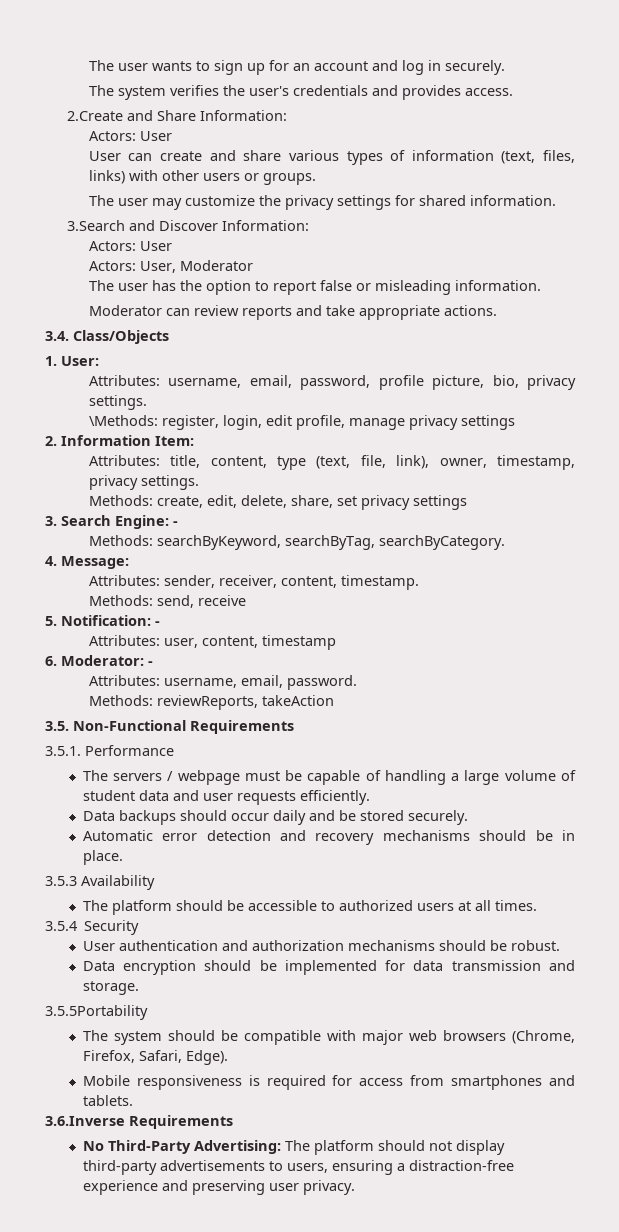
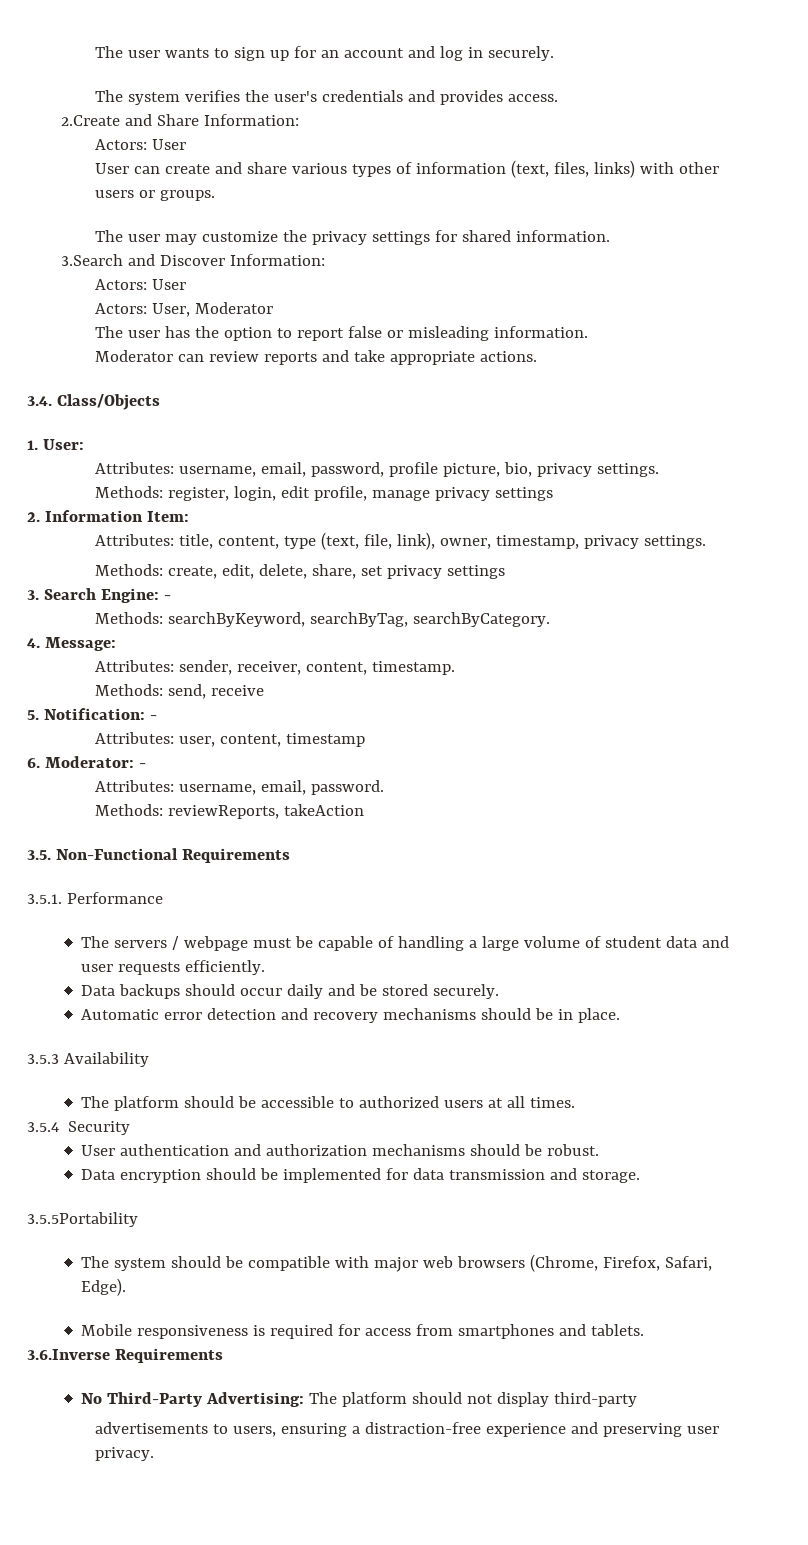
[88,415,158,426] \Methods: -> [95,486,164,498] Methods:
(157, 1167) none -> (638, 1399) //

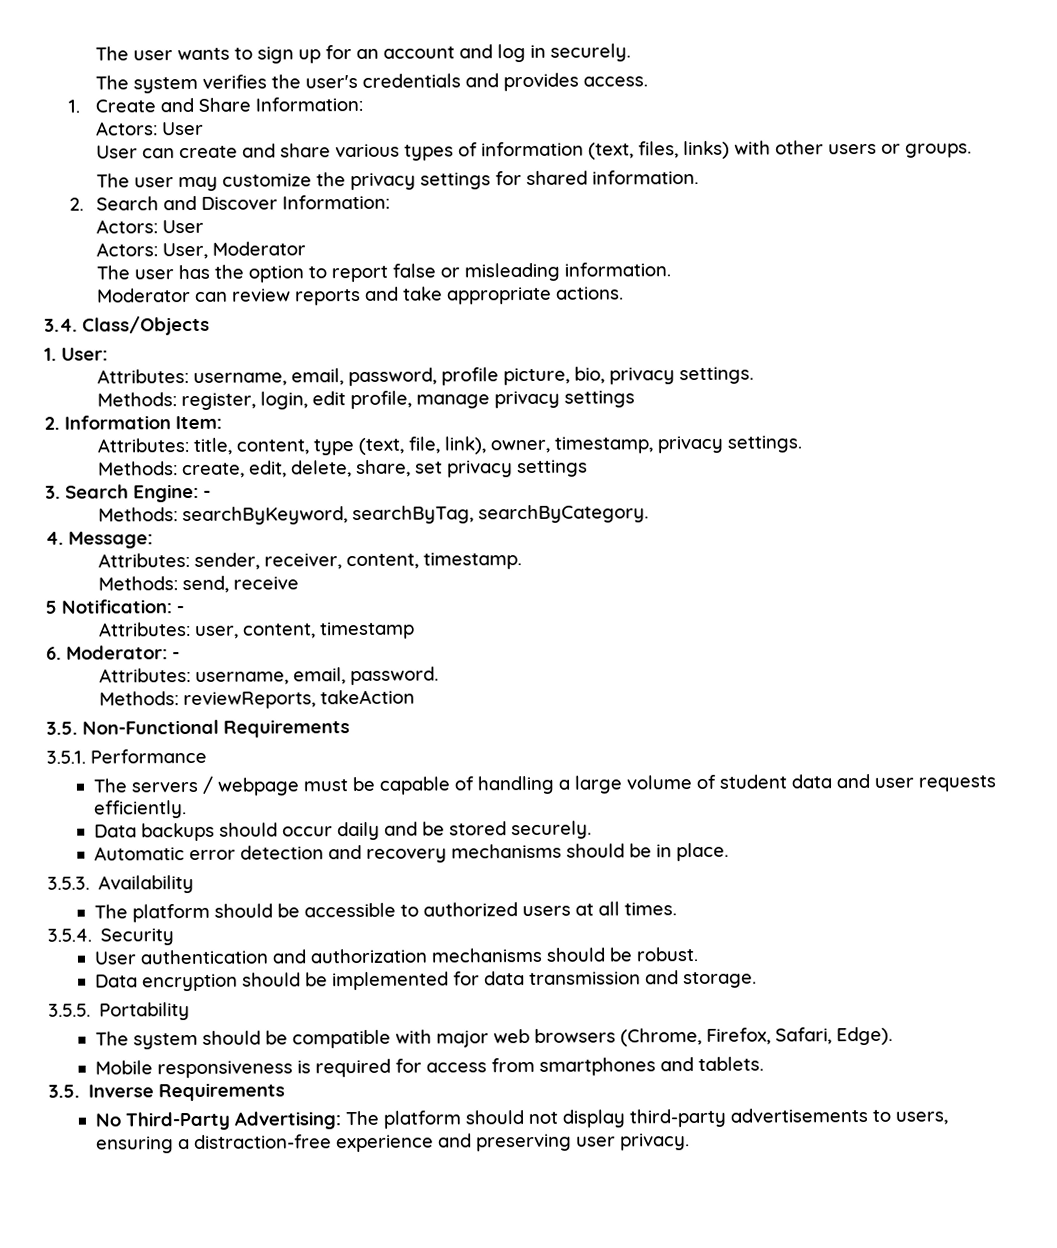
[61,115,121,126] 2.Create -> [68,99,156,113] 1. Create
[61,254,124,266] 3.Search -> [69,196,159,211] 2. Search
[27,710,39,720] 5. -> [45,600,57,614] 5
[27,1054,59,1064] 3.5.3 -> [47,876,90,890] 3.5.3.
[27,1122,59,1132] 3.5.4 -> [47,928,92,942] 3.5.4.
[27,1212,138,1227] 3.5.5Portability -> [48,1002,191,1021] 3.5.5. Portability
[27,1349,110,1360] 3.6.Inverse -> [48,1084,155,1098] 3.5. Inverse
(638, 1399) // -> (726, 1118) none

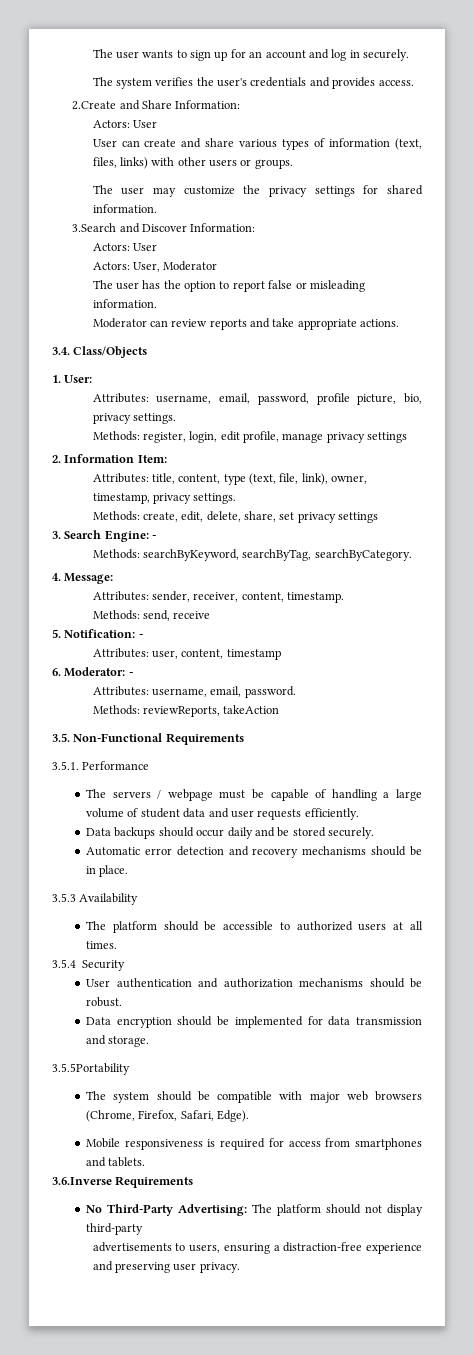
[68,99,156,113] 1. Create -> [72,101,117,110] 2.Create
[69,196,159,211] 2. Search -> [72,223,117,232] 3.Search
[45,600,57,614] 5 -> [52,629,61,638] 5.
[47,876,90,890] 3.5.3. -> [52,893,76,902] 3.5.3
[47,928,92,942] 3.5.4. -> [52,959,76,968] 3.5.4
[48,1002,191,1021] 3.5.5. Portability -> [52,1063,130,1075] 3.5.5Portability
[48,1084,155,1098] 3.5. Inverse -> [52,1177,112,1185] 3.6.Inverse
(726, 1118) none -> (144, 1229) //

